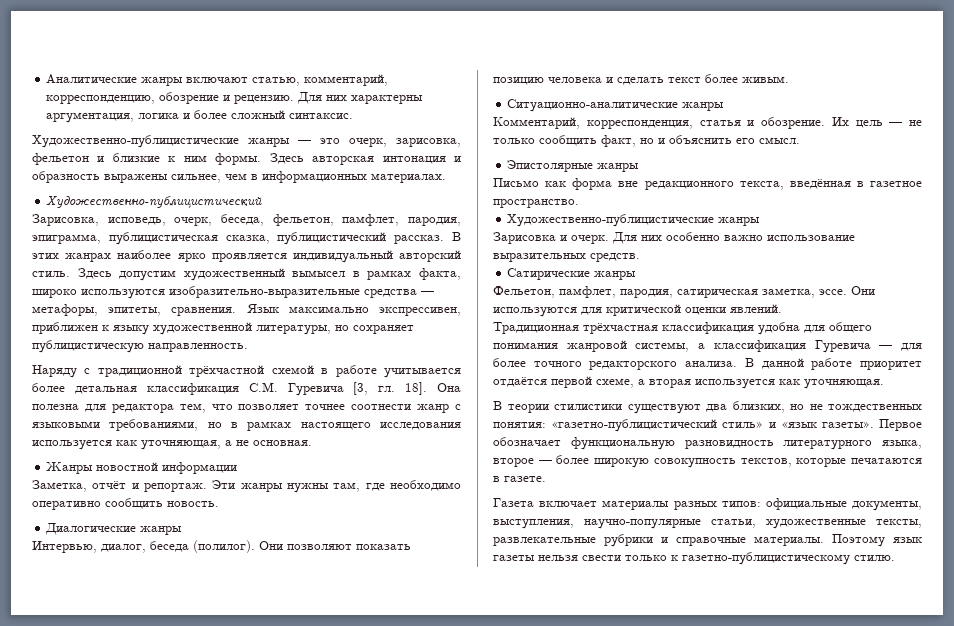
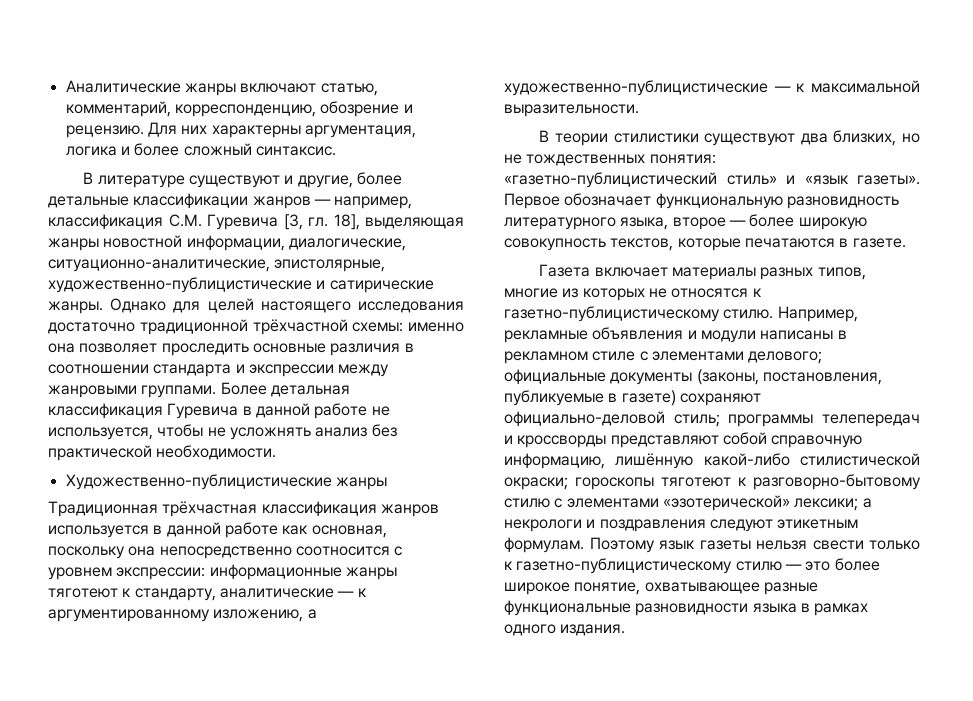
[32,135,461,148] [32,153,462,165] [32,171,446,183] [46,196,263,208] [32,214,461,226] [32,232,462,245] [32,250,461,263] [32,268,461,281] [32,286,434,299] [32,304,461,316] [32,322,414,335] [32,340,248,353] [32,365,461,378] [32,383,137,394] Художественно-публицистические жанры — это очерк, зарисовка, фельетон и близкие к ним формы. Здесь авторская интонация и образность выражены сильнее, чем в информационных материалах. // Художественно-публицистический // Зарисовка, исповедь, очерк, беседа, фельетон, памфлет, пародия, эпиграмма, публицистическая сказка, публицистический рассказ. В этих жанрах наиболее ярко проявляется индивидуальный авторский стиль. Здесь допустим художественный вымысел в рамках факта, широко используются изобразительно-выразительные средства — метафоры, эпитеты, сравнения. Язык максимально экспрессивен, приближен к языку художественной литературы, но сохраняет публицистическую направленность. // Наряду с традиционной трёхчастной схемой в работе учитывается более детальная -> [83,172,402,188] [48,193,413,209] В литературе существуют и другие, более детальные классификации жанров — например,
[405,382,461,395] [32,403,462,413] [32,419,461,431] [32,440,312,450] [46,462,238,474] [32,480,461,493] [32,498,219,510] [45,523,183,535] [32,540,411,553] [493,74,789,85] [507,99,725,112] [493,117,922,129] [493,135,800,147] [507,160,640,172] [493,178,922,190] [493,199,579,208] [507,214,761,227] [493,232,855,244] [493,253,640,262] [507,268,637,280] [493,286,875,298] [493,304,782,317] [493,322,872,335] [493,340,922,353] [493,358,922,370] [493,376,884,389] 18]. Она полезна для редактора тем, что позволяет точнее соотнести жанр с языковыми требованиями, но в рамках настоящего исследования используется как уточняющая, а не основная. // Жанры новостной информации // Заметка, отчёт и репортаж. Эти жанры нужны там, где необходимо оперативно сообщить новость. // Диалогические жанры // Интервью, диалог, беседа (полилог). Они позволяют показать позицию человека и сделать текст более живым. // Ситуационно-аналитические жанры // Комментарий, корреспонденция, статья и обозрение. Их цель — не только сообщить факт, но и объяснить его смысл. // Эпистолярные жанры // Письмо как форма вне редакционного текста, введённая в газетное пространство. // Художественно-публицистические жанры // Зарисовка и очерк. Для них особенно важно использование выразительных средств. // Сатирические жанры // Фельетон, памфлет, пародия, сатирическая заметка, эссе. Они используются для критической оценки явлений. // Традиционная трёхчастная классификация удобна для общего понимания жанровой системы, а классификация Гуревича — для более точного редакторского анализа. В данной работе приоритет отдаётся первой схеме, а вторая используется как уточняющая. -> [333,214,464,230] [48,235,406,251] [48,259,386,272] [48,277,434,293] [48,298,465,314] [48,319,464,335] [48,343,414,356] [48,364,390,377] [48,382,350,398] [48,403,390,419] [48,424,397,440] [48,445,277,461] [65,474,387,490] [48,501,439,517] [48,522,387,538] [48,546,403,559] [48,564,397,580] [48,588,367,601] [48,609,317,622] [504,80,920,96] [504,104,639,117] 18], выделяющая жанры новостной информации, диалогические, ситуационно-аналитические, эпистолярные, художественно-публицистические и сатирические жанры. Однако для целей настоящего исследования достаточно традиционной трёхчастной схемы: именно она позволяет проследить основные различия в соотношении стандарта и экспрессии между жанровыми группами. Более детальная классификация Гуревича в данной работе не используется, чтобы не усложнять анализ без практической необходимости. // Художественно-публицистические жанры // Традиционная трёхчастная классификация жанров используется в данной работе как основная, поскольку она непосредственно соотносится с уровнем экспрессии: информационные жанры тяготеют к стандарту, аналитические — к аргументированному изложению, а художественно-публицистические — к максимальной выразительности.
[721,498,922,511] [493,519,922,529] [493,534,824,547] типов: официальные документы, выступления, научно-популярные статьи, художественные тексты, развлекательные рубрики и справочные материалы. -> [817,267,866,280] [504,288,762,301] [504,306,858,322] [504,327,847,343] [504,351,823,364] [504,369,882,385] [504,390,761,406] [504,411,920,427] [504,432,863,448] [504,453,920,469] [504,474,921,490] [504,495,872,511] [504,519,859,532] [504,537,584,553] типов, многие из которых не относятся к газетно-публицистическому стилю. Например, рекламные объявления и модули написаны в рекламном стиле с элементами делового; официальные документы (законы, постановления, публикуемые в газете) сохраняют официально-деловой стиль; программы телепередач и кроссворды представляют собой справочную информацию, лишённую какой-либо стилистической окраски; гороскопы тяготеют к разговорно-бытовому стилю с элементами «эзотерической» лексики; а некрологи и поздравления следуют этикетным формулам.
[854,555,895,561] стилю. -> [735,558,880,571] [504,582,818,595] [504,600,869,616] [504,624,626,636] стилю — это более широкое понятие, охватывающее разные функциональные разновидности языка в рамках одного издания.

